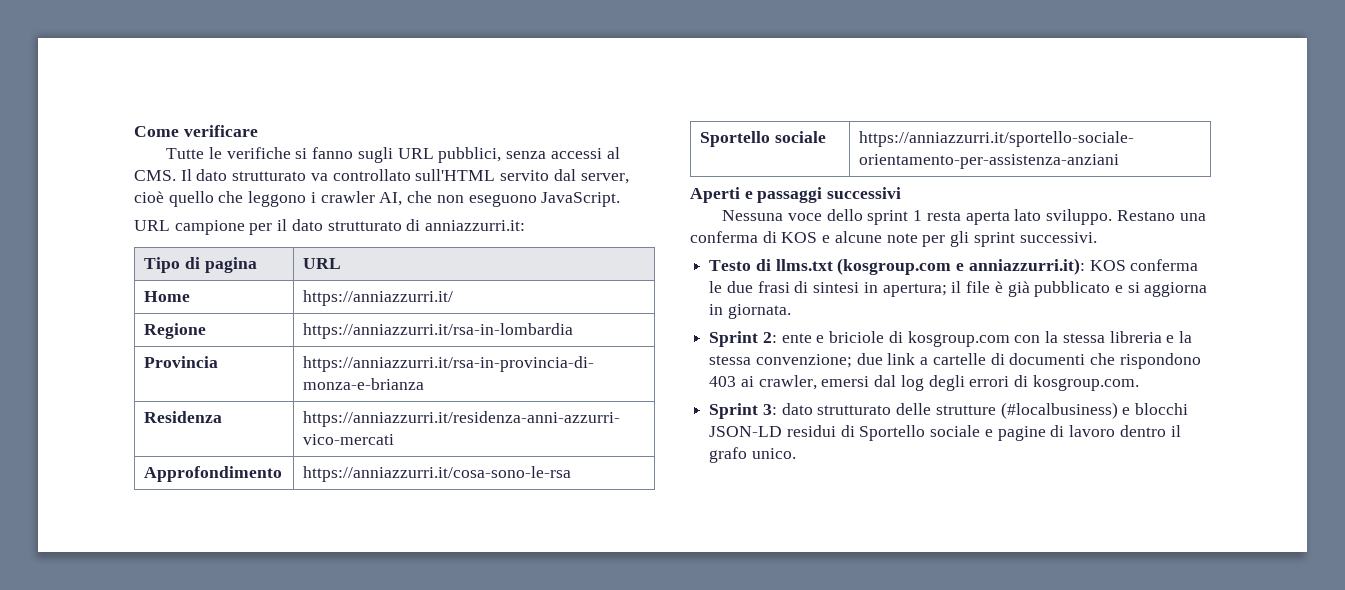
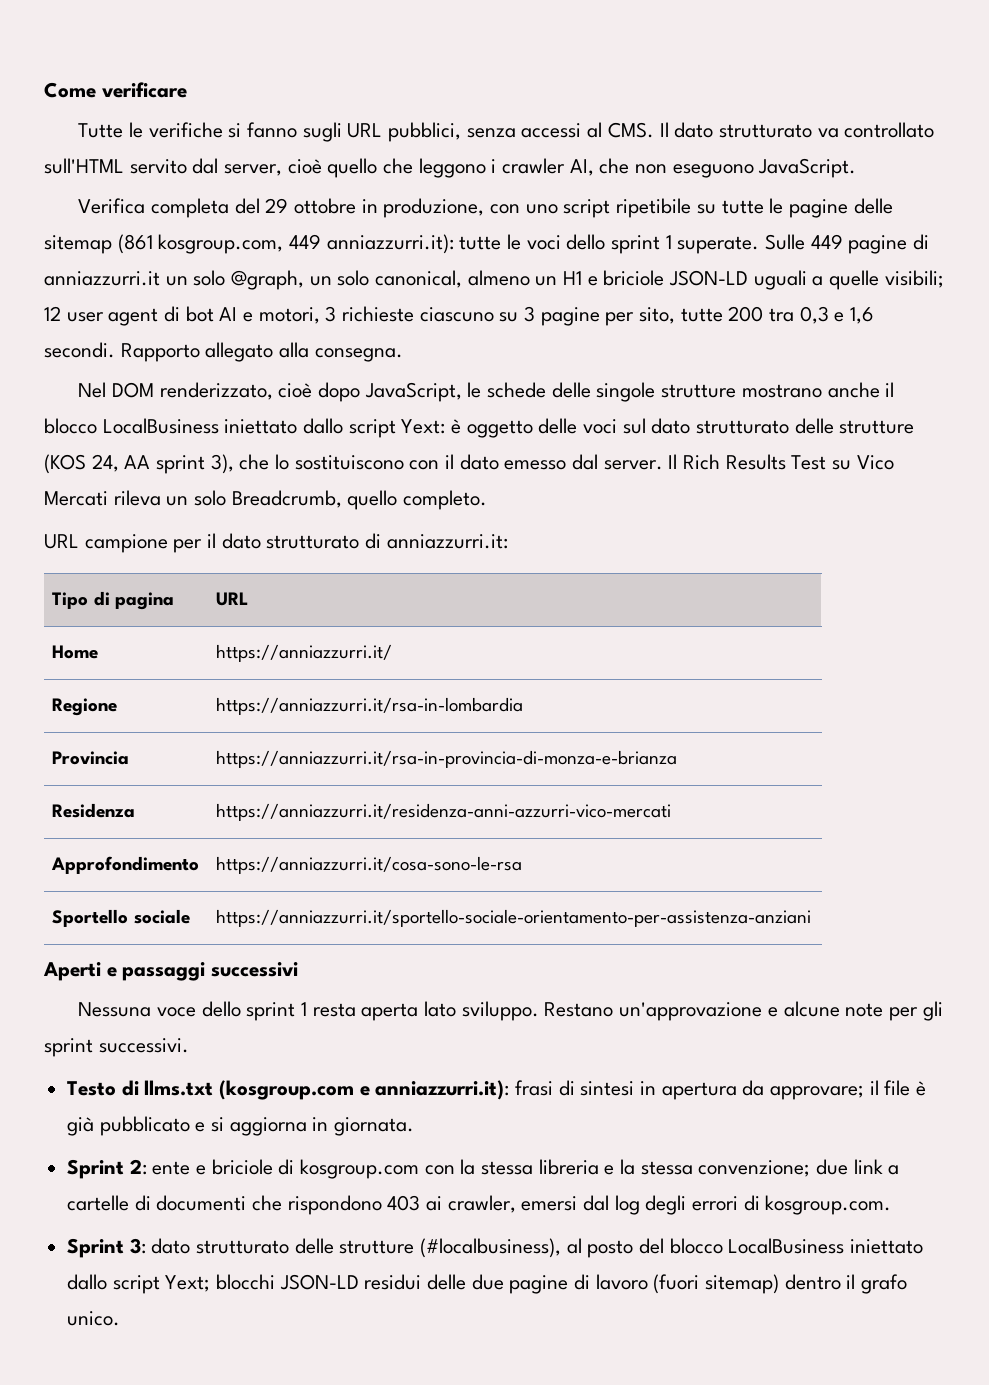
(621, 199) none -> [78,198,893,218] [44,234,930,254] [44,270,944,290] [44,306,875,326] [44,342,403,362] [78,382,895,402] [44,418,915,438] [44,454,894,474] [44,490,488,510] // Verifica completa del 29 ottobre in produzione, con uno script ripetibile su tutte le pagine delle sitemap (861 kosgroup.com, 449 anniazzurri.it): tutte le voci dello sprint 1 superate. Sulle 449 pagine di anniazzurri.it un solo @graph, un solo canonical, almeno un H1 e briciole JSON-LD uguali a quelle visibili; 12 user agent di bot AI e motori, 3 richieste ciascuno su 3 pagine per sito, tutte 200 tra 0,3 e 1,6 secondi. Rapporto allegato alla consegna. // Nel DOM renderizzato, cioè dopo JavaScript, le schede delle singole strutture mostrano anche il blocco LocalBusiness iniettato dallo script Yext: è oggetto delle voci sul dato strutturato delle strutture (KOS 24, AA sprint 3), che lo sostituiscono con il dato emesso dal server. Il Rich Results Test su Vico Mercati rileva un solo Breadcrumb, quello completo.
[1179,213,1206,221] [690,231,818,243] una conferma di KOS -> [619,1002,763,1021] un'approvazione
[1089,259,1199,271] [709,281,753,293] KOS conferma le due -> (510, 1090) none
[882,283,947,297] apertura; -> [661,1080,865,1100] apertura da approvare;
[1000,402,1189,419] [709,425,993,441] (#localbusiness) e blocchi JSON-LD residui di Sportello sociale e -> [420,1238,924,1258] [67,1274,504,1294] (#localbusiness), al posto del blocco LocalBusiness iniettato dallo script Yext; blocchi JSON-LD residui delle due
(1116, 431) none -> [653,1274,780,1294] (fuori sitemap)

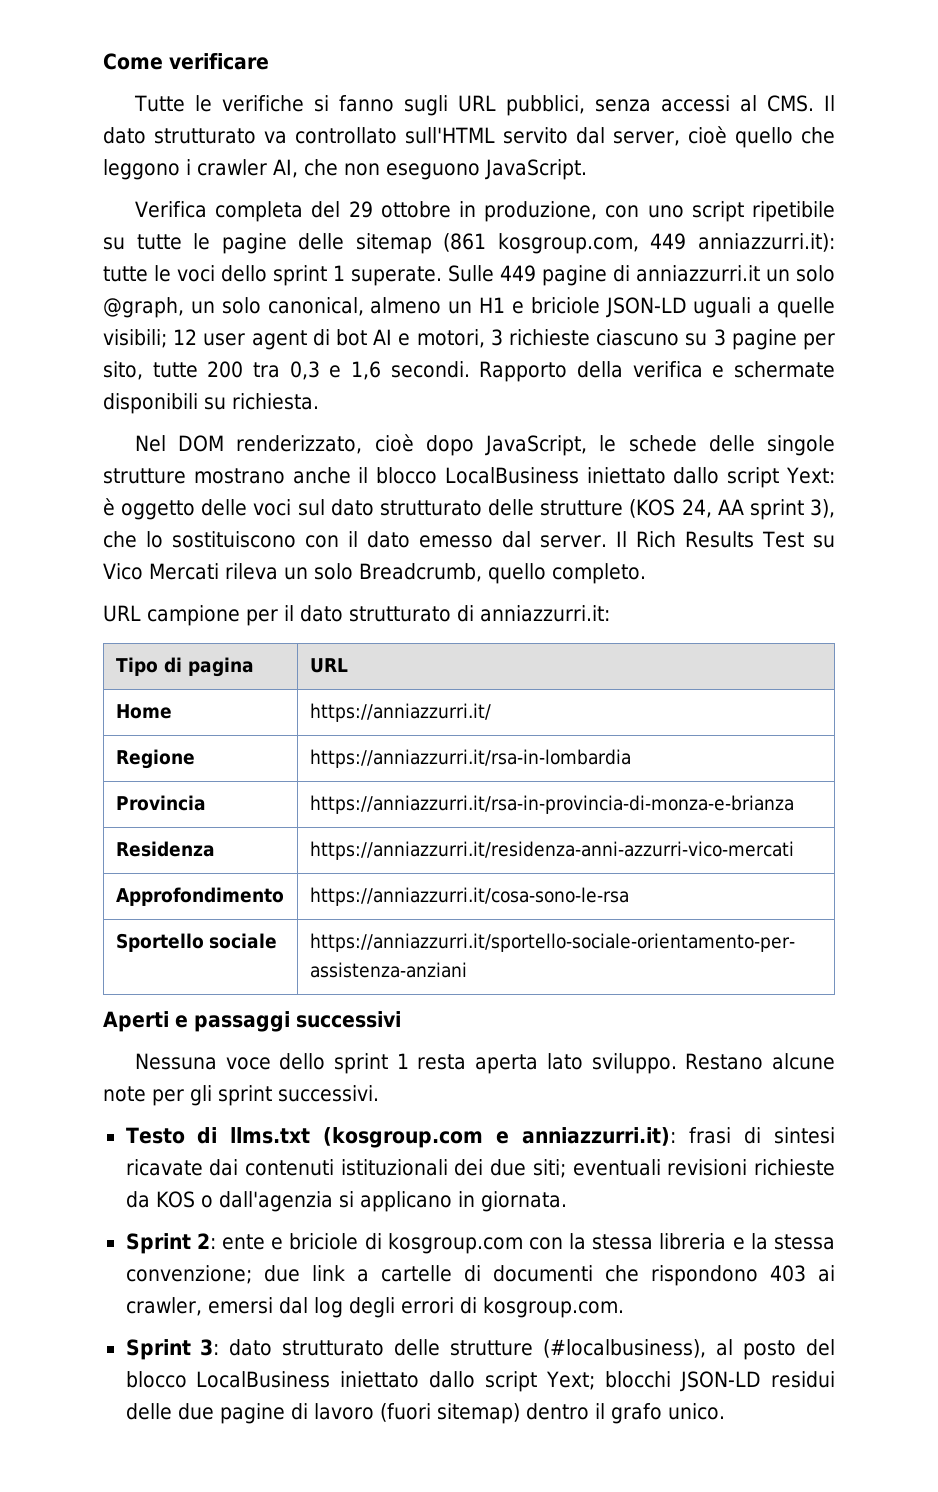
[205,342,403,362] allegato alla consegna. -> [577,361,835,378] [103,393,319,414] della verifica e schermate disponibili su richiesta.
[619,1002,778,1021] un'approvazione e -> (764, 1061) none
[640,1080,927,1100] [67,1116,307,1136] in apertura da approvare; il file è già pubblicato e si aggiorna -> [125,1159,836,1178] [125,1191,452,1212] ricavate dai contenuti istituzionali dei due siti; eventuali revisioni richieste da KOS o dall'agenzia si applicano

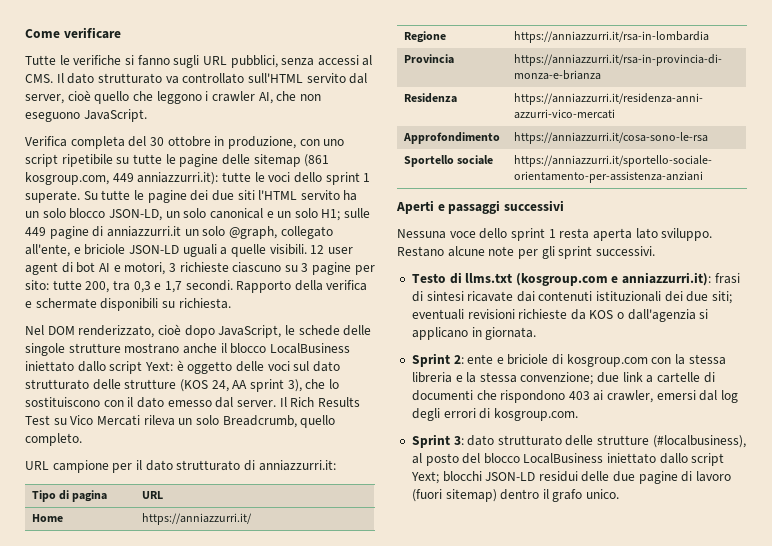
[348,201,373,218] 29 -> [149,137,164,146] 30
[448,265,494,282] Sulle -> [83,190,358,203] [25,208,371,221] Su tutte le pagine dei due siti l'HTML servito ha un solo blocco JSON-LD, un solo canonical e un solo H1; sulle
[190,297,505,316] un solo canonical, almeno un H1 -> [280,226,333,239] [25,244,70,257] collegato all'ente,
[103,329,167,348] visibili; -> [269,244,307,255] visibili.
[103,361,244,380] sito, tutte 200 -> [25,280,110,293] sito: tutte 200,
[350,361,381,380] 1,6 -> [164,281,182,293] 1,7

